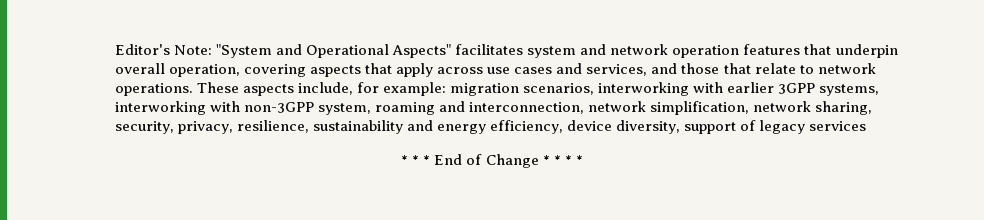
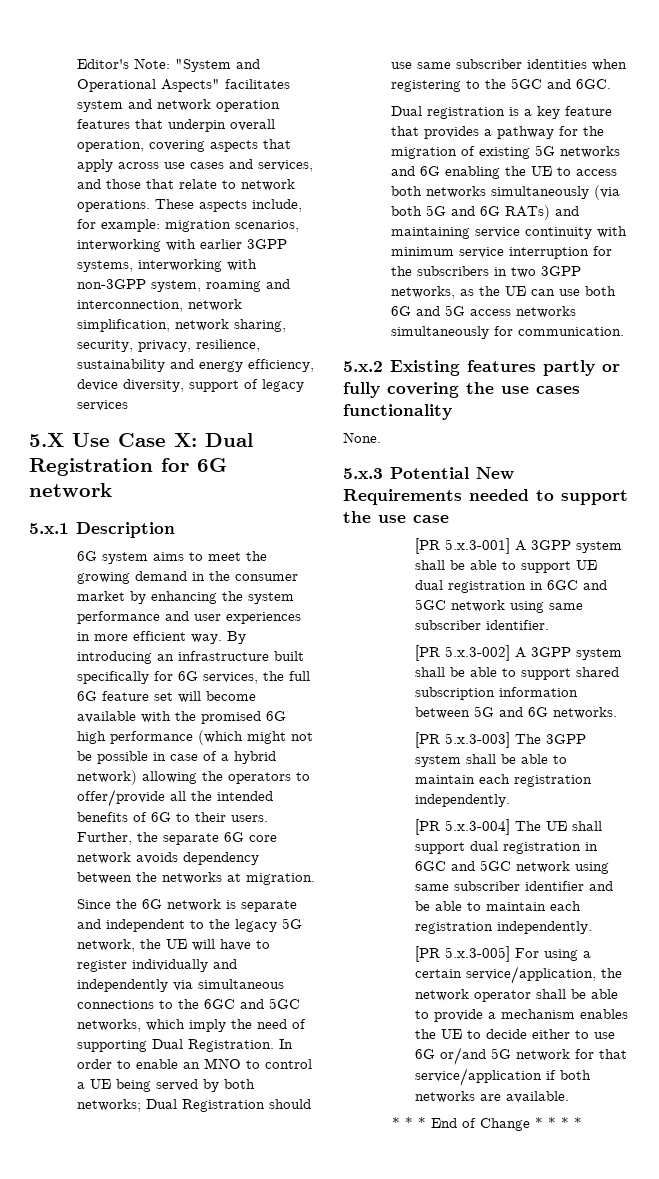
(867, 126) none -> [29,433,253,447] [29,458,227,476] [29,483,112,497] [29,522,175,538] [77,551,268,564] [77,571,299,584] [77,591,295,604] [77,611,302,624] [77,631,247,644] [77,651,305,664] [77,671,311,684] [77,691,257,703] [77,711,287,724] [77,730,314,745] [77,751,277,764] [77,770,311,785] [77,789,274,807] [77,812,269,822] [77,832,278,845] [77,852,260,865] [77,872,316,885] [77,899,298,912] [77,918,303,932] [77,939,271,952] [77,959,238,972] [77,979,285,992] [77,998,301,1009] [77,1019,307,1032] [77,1039,294,1052] [77,1058,313,1069] [77,1079,256,1092] [77,1099,312,1112] [391,59,628,71] [391,78,612,92] [391,106,613,119] [391,126,605,139] [391,145,621,159] [391,166,618,179] [391,185,621,200] [391,205,580,220] [391,226,628,239] [391,246,613,259] [391,266,582,278] [391,286,617,299] [391,305,577,318] [391,326,625,339] [343,360,620,376] [343,382,580,398] [343,404,452,420] [343,432,381,443] [343,467,514,480] [343,489,628,505] [343,511,449,523] [415,538,623,554] [415,560,598,573] [415,580,608,593] [415,599,584,613] [415,620,550,630] [415,645,623,661] [415,667,620,680] [415,687,579,700] [415,706,618,719] [415,732,587,748] [415,754,568,767] [415,774,593,787] [415,794,511,807] [415,819,603,835] [415,841,599,854] [415,860,610,874] [415,881,614,891] [415,901,582,911] [415,921,593,934] [415,946,592,962] [415,966,623,984] [415,989,619,1002] [415,1009,629,1022] [415,1029,616,1039] [415,1047,628,1065] [415,1068,592,1086] [415,1091,570,1103] // 5.X Use Case X: Dual Registration for 6G network // 5.x.1 Description // 6G system aims to meet the growing demand in the consumer market by enhancing the system performance and user experiences in more efficient way. By introducing an infrastructure built specifically for 6G services, the full 6G feature set will become available with the promised 6G high performance (which might not be possible in case of a hybrid network) allowing the operators to offer/provide all the intended benefits of 6G to their users. Further, the separate 6G core network avoids dependency between the networks at migration. // Since the 6G network is separate and independent to the legacy 5G network, the UE will have to register individually and independently via simultaneous connections to the 6GC and 5GC networks, which imply the need of supporting Dual Registration. In order to enable an MNO to control a UE being served by both networks; Dual Registration should use same subscriber identities when registering to the 5GC and 6GC. // Dual registration is a key feature that provides a pathway for the migration of existing 5G networks and 6G enabling the UE to access both networks simultaneously (via both 5G and 6G RATs) and maintaining service continuity with minimum service interruption for the subscribers in two 3GPP networks, as the UE can use both 6G and 5G access networks simultaneously for communication. // 5.x.2 Existing features partly or fully covering the use cases functionality // None. // 5.x.3 Potential New Requirements needed to support the use case // [PR 5.x.3-001] A 3GPP system shall be able to support UE dual registration in 6GC and 5GC network using same subscriber identifier. // [PR 5.x.3-002] A 3GPP system shall be able to support shared subscription information between 5G and 6G networks. // [PR 5.x.3-003] The 3GPP system shall be able to maintain each registration independently. // [PR 5.x.3-004] The UE shall support dual registration in 6GC and 5GC network using same subscriber identifier and be able to maintain each registration independently. // [PR 5.x.3-005] For using a certain service/application, the network operator shall be able to provide a mechanism enables the UE to decide either to use 6G or/and 5G network for that service/application if both networks are available.

